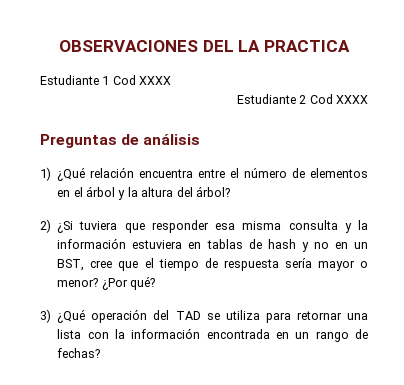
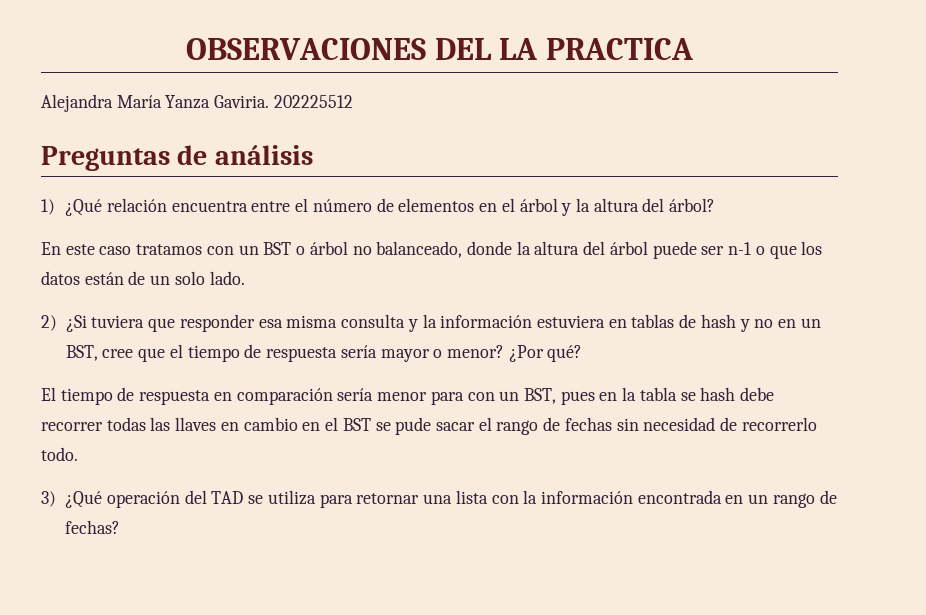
[40,75,172,85] [236,94,368,104] Estudiante 1 Cod XXXX // Estudiante 2 Cod XXXX -> [41,94,353,112] Alejandra María Yanza Gaviria. 202225512
(230, 191) none -> [41,241,823,259] [41,271,245,285] // En este caso tratamos con un BST o árbol no balanceado, donde la altura del árbol puede ser n-1 o que los datos están de un solo lado.
(155, 283) none -> [41,387,775,405] [41,417,817,435] [41,447,78,461] // El tiempo de respuesta en comparación sería menor para con un BST, pues en la tabla se hash debe recorrer todas las llaves en cambio en el BST se pude sacar el rango de fechas sin necesidad de recorrerlo todo.

